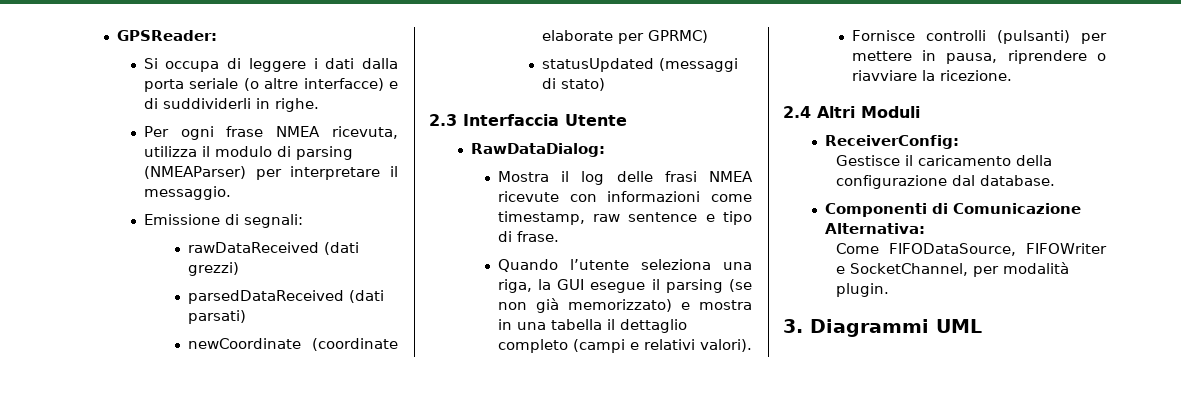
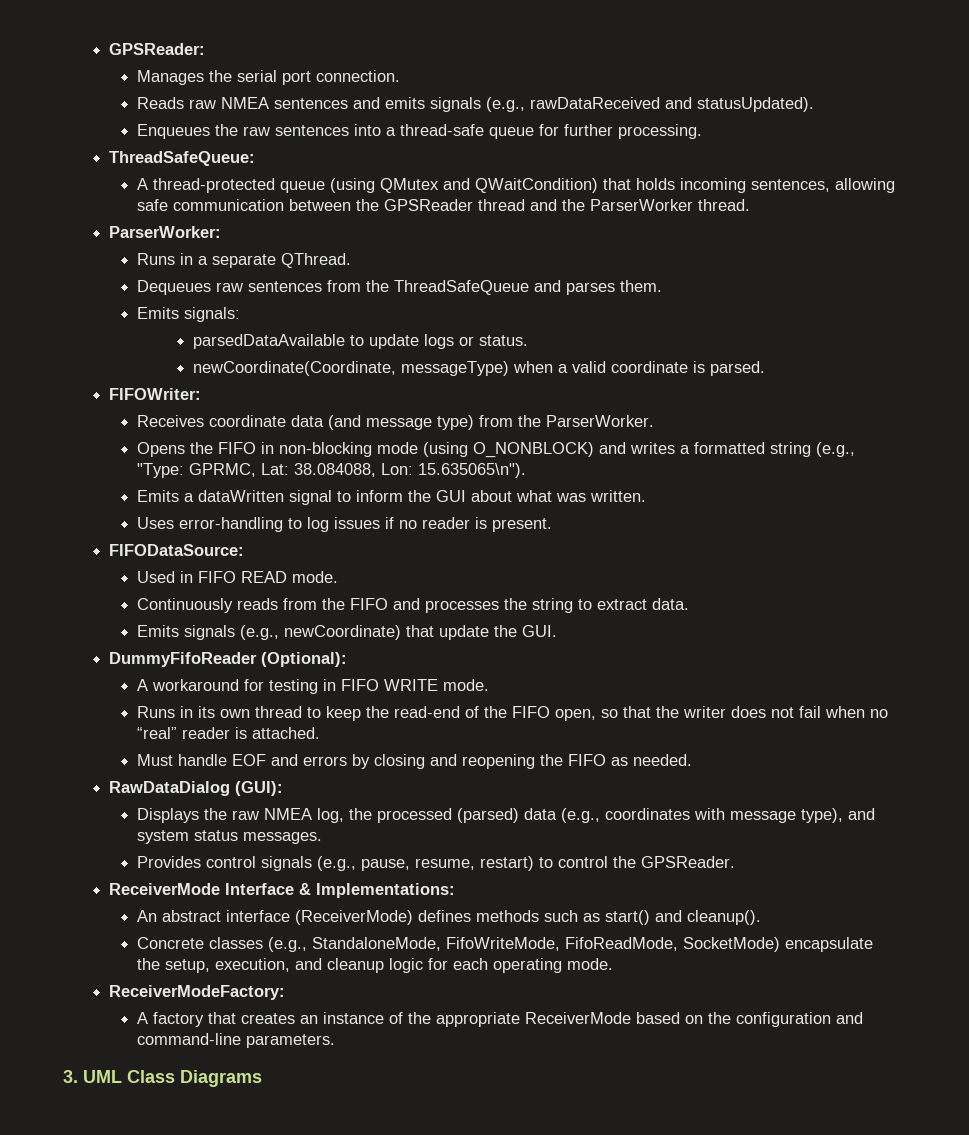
[143,58,398,72] [143,78,399,92] [143,98,319,112] [143,126,398,140] [143,146,353,160] [143,166,398,180] [143,186,231,200] [143,214,303,228] [187,242,359,255] [187,262,239,276] [187,290,384,304] [187,310,246,324] [187,338,398,351] [541,30,708,44] [541,58,738,72] [541,78,605,91] [429,114,627,126] [471,143,606,157] [497,171,753,185] [497,191,752,202] [497,211,752,225] [497,231,559,242] [497,259,752,272] [497,279,752,293] [497,298,752,313] [497,319,687,333] [497,339,752,353] [851,30,1107,44] [851,50,1106,64] [851,70,1012,81] [783,106,920,118] [825,135,960,149] [835,155,1052,166] [835,175,1055,189] [825,203,1082,217] [825,223,926,234] [835,243,1107,256] [835,262,1069,277] [835,283,889,297] [783,319,982,337] Si occupa di leggere i dati dalla porta seriale (o altre interfacce) e di suddividerli in righe. // Per ogni frase NMEA ricevuta, utilizza il modulo di parsing (NMEAParser) per interpretare il messaggio. // Emissione di segnali: // rawDataReceived (dati grezzi) // parsedDataReceived (dati parsati) // newCoordinate (coordinate elaborate per GPRMC) // statusUpdated (messaggi di stato) // 2.3 Interfaccia Utente // RawDataDialog: // Mostra il log delle frasi NMEA ricevute con informazioni come timestamp, raw sentence e tipo di frase. // Quando l’utente seleziona una riga, la GUI esegue il parsing (se non già memorizzato) e mostra in una tabella il dettaglio completo (campi e relativi valori). // Fornisce controlli (pulsanti) per mettere in pausa, riprendere o riavviare la ricezione. // 2.4 Altri Moduli // ReceiverConfig: // Gestisce il caricamento della configurazione dal database. // Componenti di Comunicazione Alternativa: // Come FIFODataSource, FIFOWriter e SocketChannel, per modalità plugin. // 3. Diagrammi UML -> [137,70,401,85] [137,97,815,112] [137,124,703,139] [109,151,256,166] [137,178,896,193] [137,199,751,211] [109,226,222,238] [137,253,352,268] [137,280,663,295] [137,307,241,322] [193,334,529,349] [193,361,766,376] [109,388,202,400] [137,415,655,430] [137,442,856,458] [137,463,527,478] [137,490,647,505] [137,517,553,532] [109,544,245,556] [137,571,339,583] [137,598,690,613] [137,625,558,640] [109,652,348,667] [137,679,490,694] [137,706,889,721] [137,727,321,739] [137,754,693,769] [109,781,284,796] [137,808,876,823] [137,830,323,844] [137,856,736,871] [109,883,456,898] [137,910,762,925] [137,937,874,952] [137,958,614,973] [109,985,286,1000] [137,1012,864,1027] [137,1033,336,1048] [63,1070,262,1087] Manages the serial port connection. // Reads raw NMEA sentences and emits signals (e.g., rawDataReceived and statusUpdated). // Enqueues the raw sentences into a thread-safe queue for further processing. // ThreadSafeQueue: // A thread-protected queue (using QMutex and QWaitCondition) that holds incoming sentences, allowing safe communication between the GPSReader thread and the ParserWorker thread. // ParserWorker: // Runs in a separate QThread. // Dequeues raw sentences from the ThreadSafeQueue and parses them. // Emits signals: // parsedDataAvailable to update logs or status. // newCoordinate(Coordinate, messageType) when a valid coordinate is parsed. // FIFOWriter: // Receives coordinate data (and message type) from the ParserWorker. // Opens the FIFO in non-blocking mode (using O_NONBLOCK) and writes a formatted string (e.g., "Type: GPRMC, Lat: 38.084088, Lon: 15.635065\n"). // Emits a dataWritten signal to inform the GUI about what was written. // Uses error-handling to log issues if no reader is present. // FIFODataSource: // Used in FIFO READ mode. // Continuously reads from the FIFO and processes the string to extract data. // Emits signals (e.g., newCoordinate) that update the GUI. // DummyFifoReader (Optional): // A workaround for testing in FIFO WRITE mode. // Runs in its own thread to keep the read-end of the FIFO open, so that the writer does not fail when no “real” reader is attached. // Must handle EOF and errors by closing and reopening the FIFO as needed. // RawDataDialog (GUI): // Displays the raw NMEA log, the processed (parsed) data (e.g., coordinates with message type), and system status messages. // Provides control signals (e.g., pause, resume, restart) to control the GPSReader. // ReceiverMode Interface & Implementations: // An abstract interface (ReceiverMode) defines methods such as start() and cleanup(). // Concrete classes (e.g., StandaloneMode, FifoWriteMode, FifoReadMode, SocketMode) encapsulate the setup, execution, and cleanup logic for each operating mode. // ReceiverModeFactory: // A factory that creates an instance of the appropriate ReceiverMode based on the configuration and command-line parameters. // 3. UML Class Diagrams

